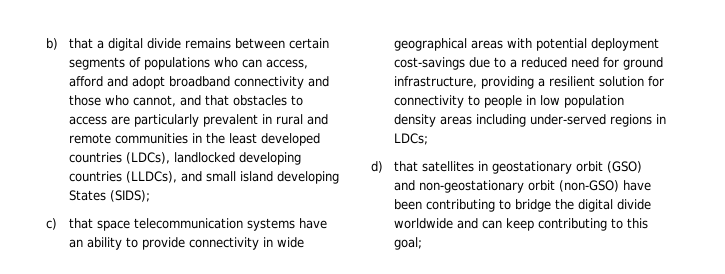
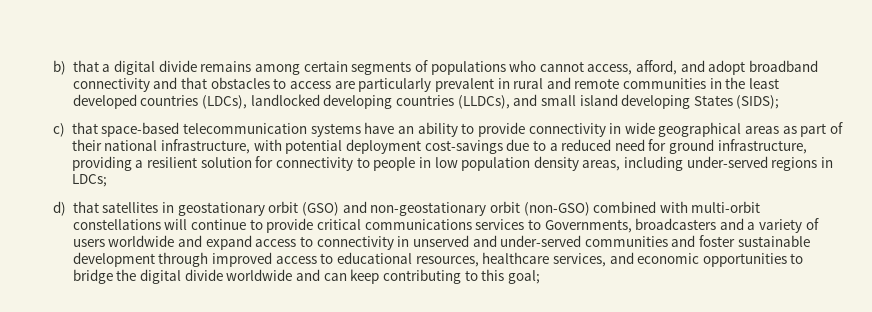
[234,38,285,49] between -> [254,64,300,75] among
[241,59,308,69] [68,76,103,87] can access, afford -> [539,60,678,75] cannot access, afford,
[68,95,201,107] those who cannot, and -> (178, 83) none
[96,220,130,231] space -> [101,122,180,137] space-based
(503, 44) none -> [782,122,844,137] [71,139,251,154] as part of their national infrastructure,
[439,116,472,125] areas -> [582,160,621,171] areas,
[622,180,651,191] [393,199,495,212] have been contributing -> [593,201,761,213] [72,218,819,233] [72,235,810,250] [72,252,787,267] combined with multi-orbit constellations will continue to provide critical communications services to Governments, broadcasters and a variety of users worldwide and expand access to connectivity in unserved and under-served communities and foster sustainable development through improved access to educational resources, healthcare services, and economic opportunities

